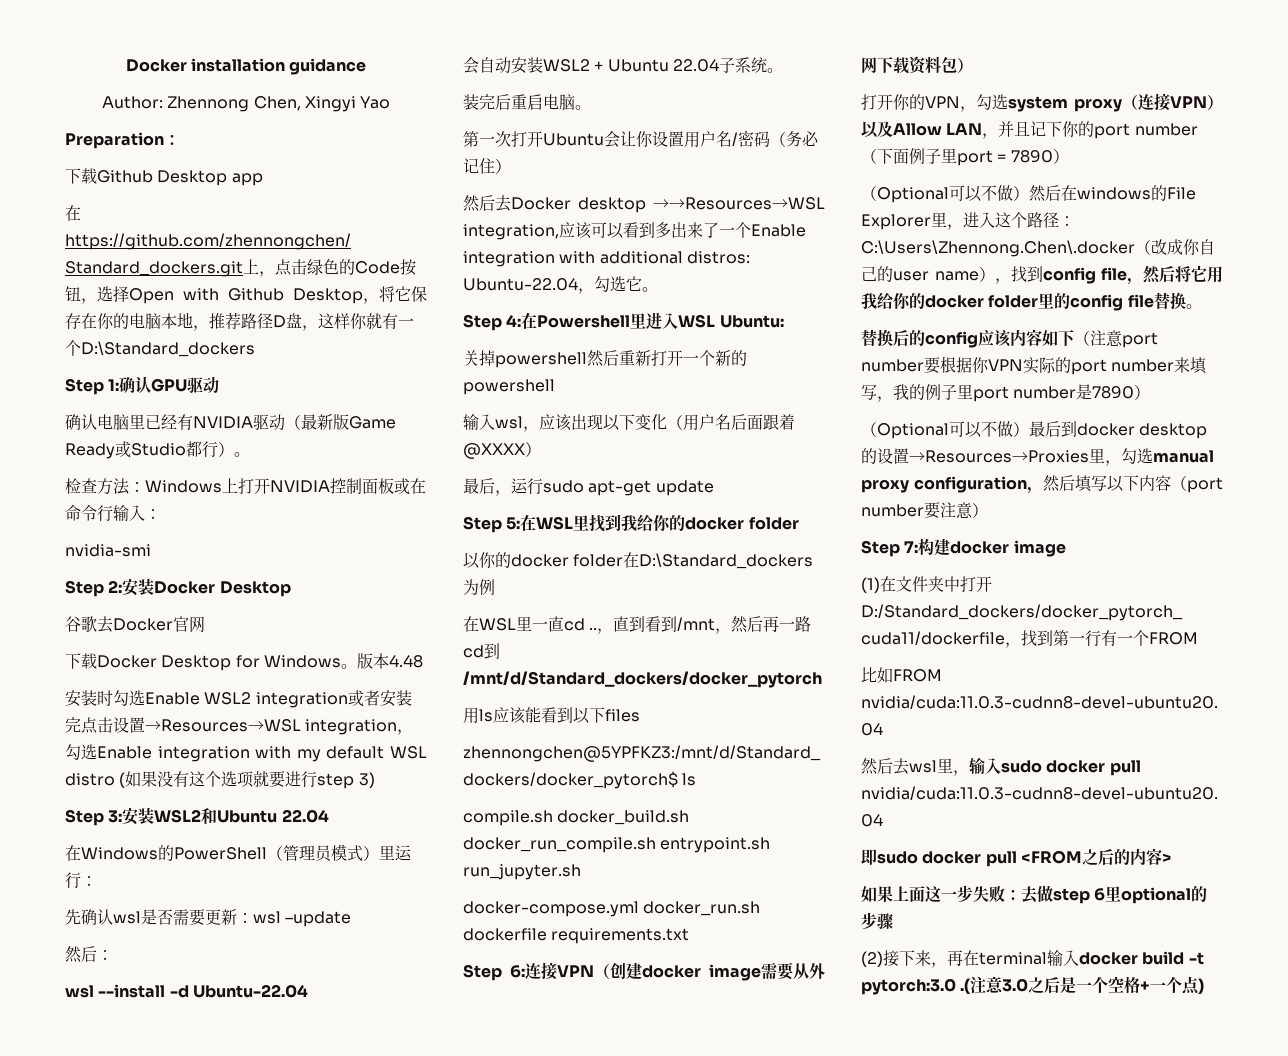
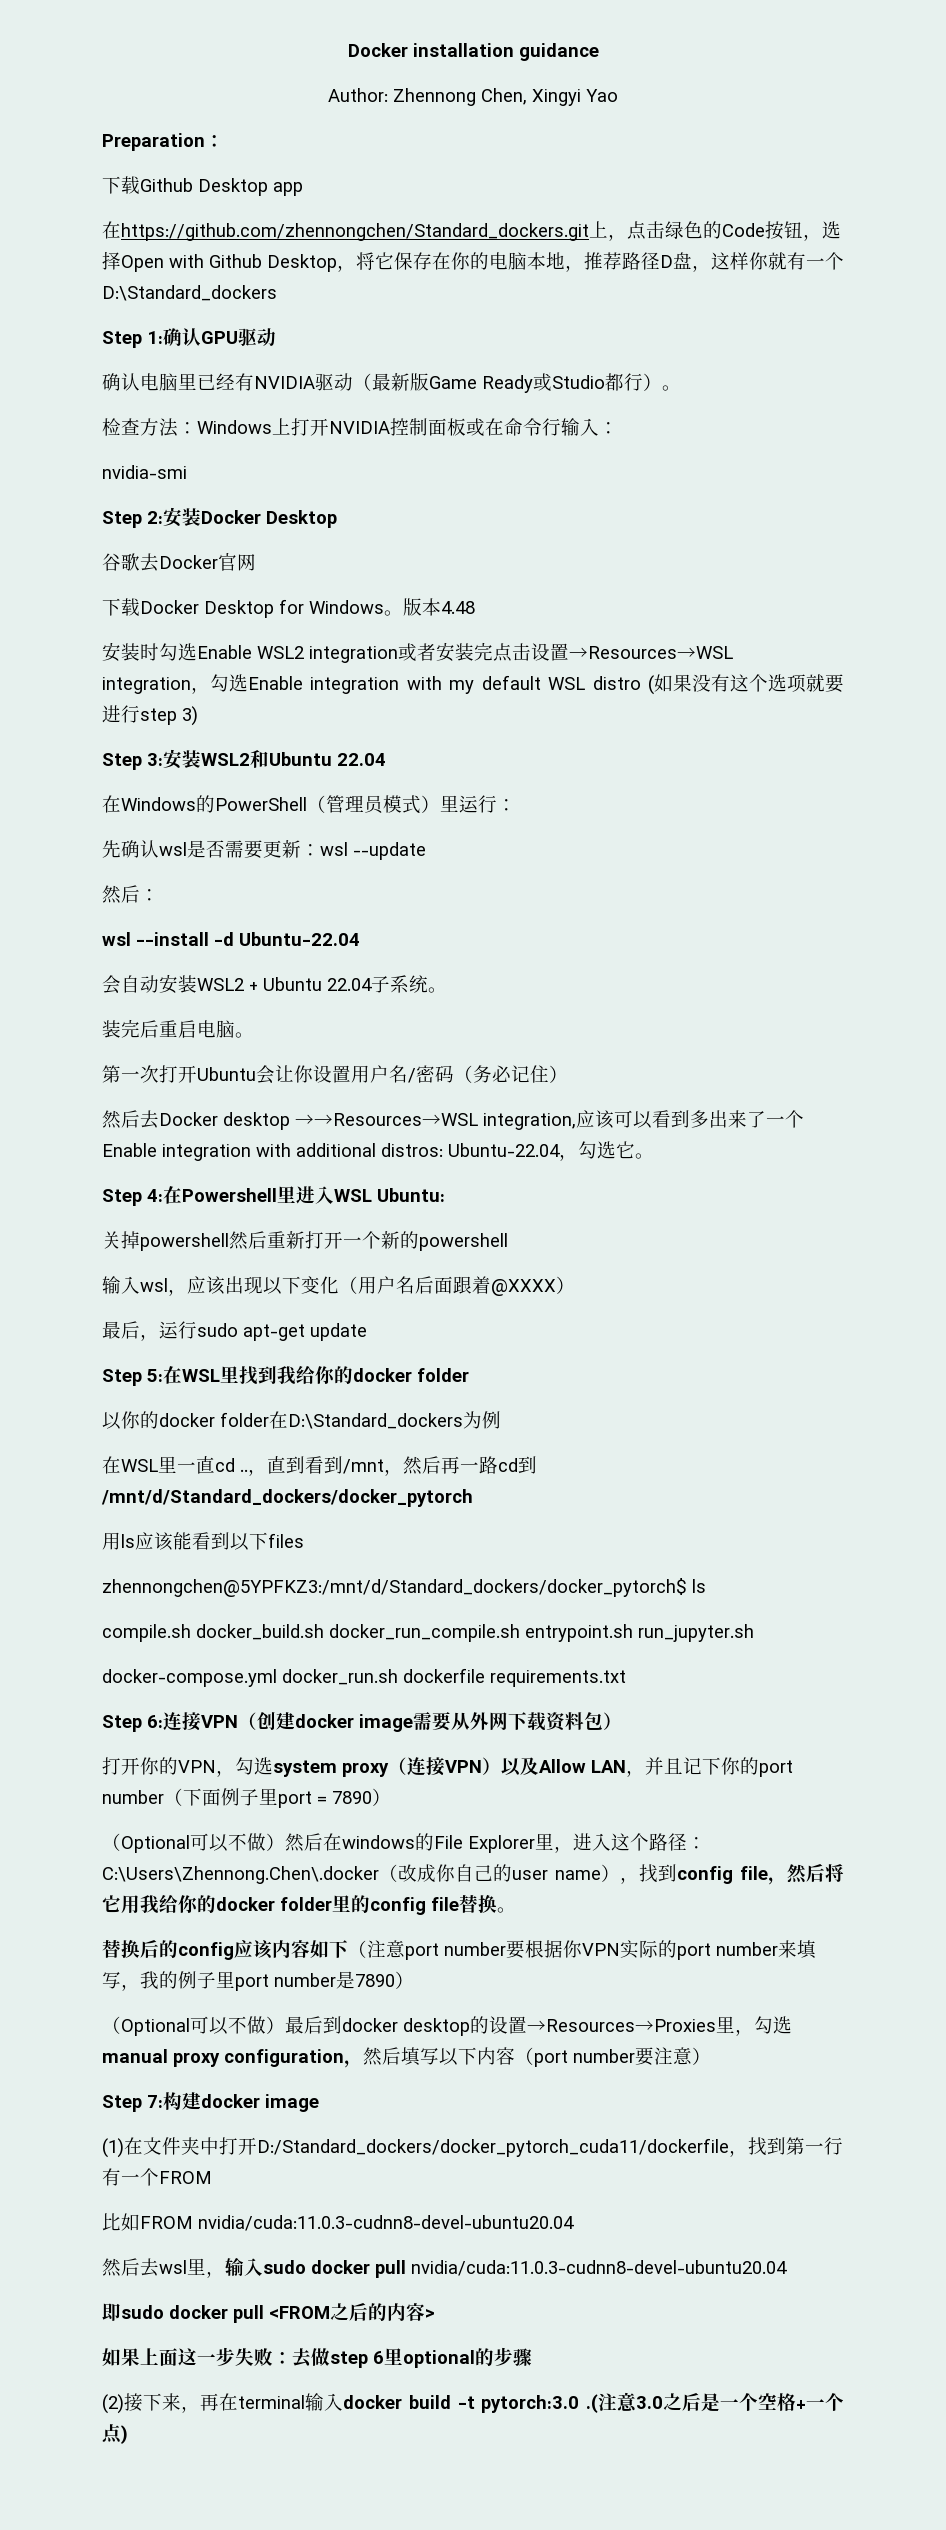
[285,911,352,927] –update -> [353,842,426,860] --update

